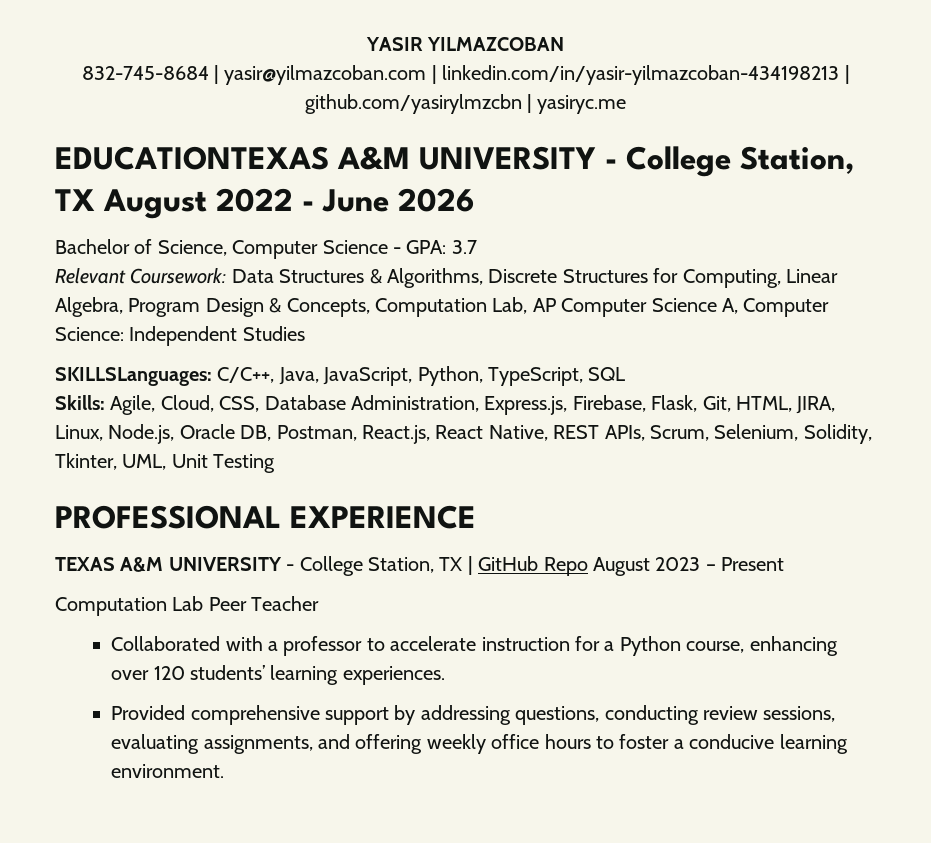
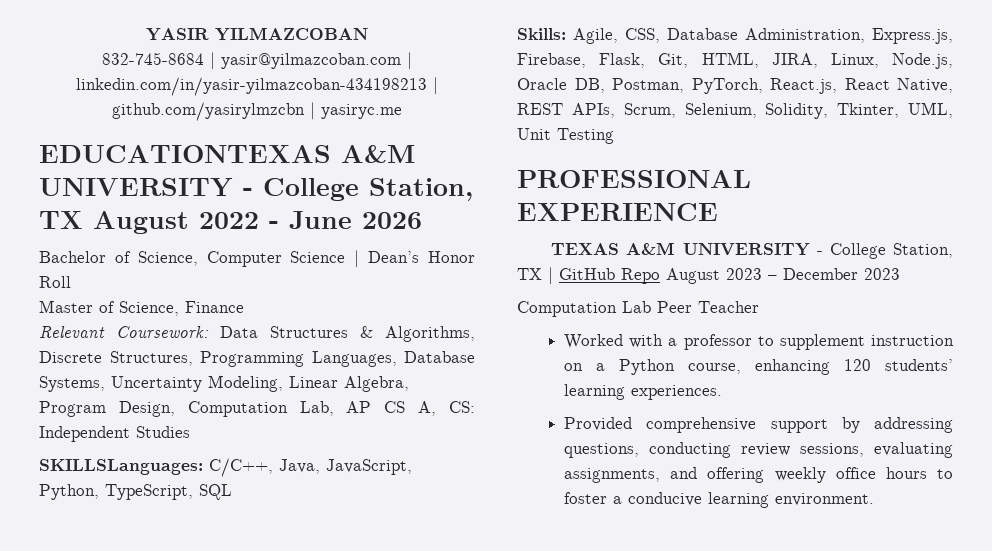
[393,240,477,254] - GPA: 3.7 -> [354,250,475,268] [39,276,71,288] [39,300,244,316] | Dean’s Honor Roll // Master of Science, Finance
[562,268,838,288] [55,297,830,317] [55,327,124,341] Structures for Computing, Linear Algebra, Program Design & Concepts, Computation Lab, AP Computer Science A, Computer Science: -> [109,351,475,367] [39,375,409,392] [39,401,475,417] Structures, Programming Languages, Database Systems, Uncertainty Modeling, Linear Algebra, Program Design, Computation Lab, AP CS A, CS:
[160,395,214,412] Cloud, -> (618, 36) none
(357, 433) none -> [691,78,763,94] PyTorch,
[721,557,785,571] Present -> [783,268,900,280] December 2023
[111,636,221,651] Collaborated -> [564,334,624,349] Worked
[390,636,601,651] accelerate instruction for -> [779,334,954,350] [564,363,584,371] supplement instruction on
[111,670,150,680] over -> (831, 367) none

